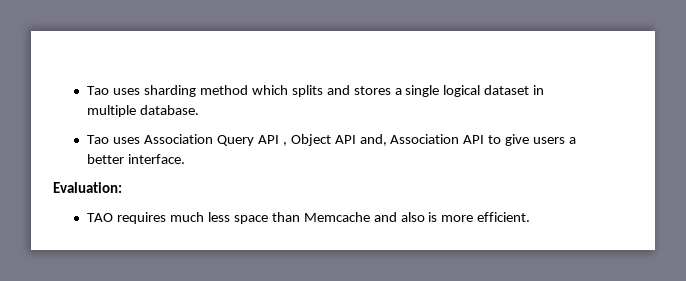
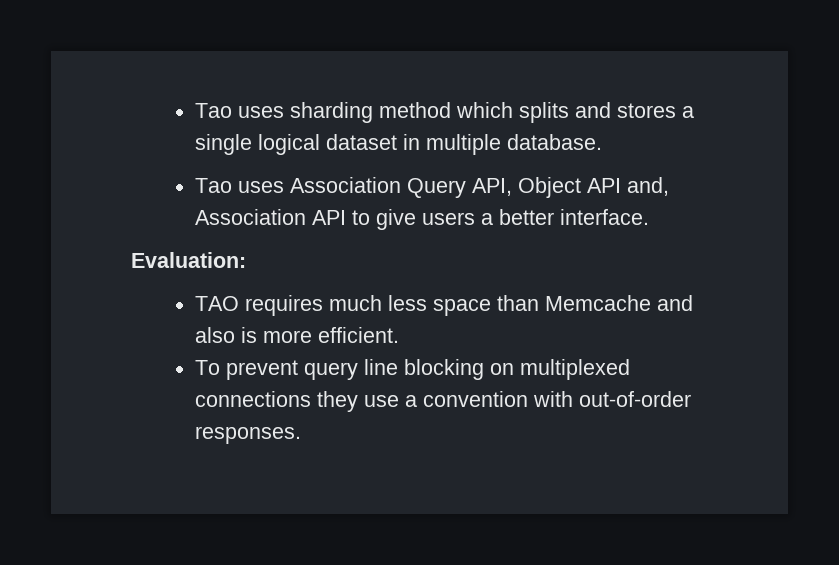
[257,135,287,146] API , -> [472,178,513,196] API,
(531, 217) none -> [195,359,631,380] [195,391,692,412] [195,426,302,444] // To prevent query line blocking on multiplexed connections they use a convention with out-of-order responses.

